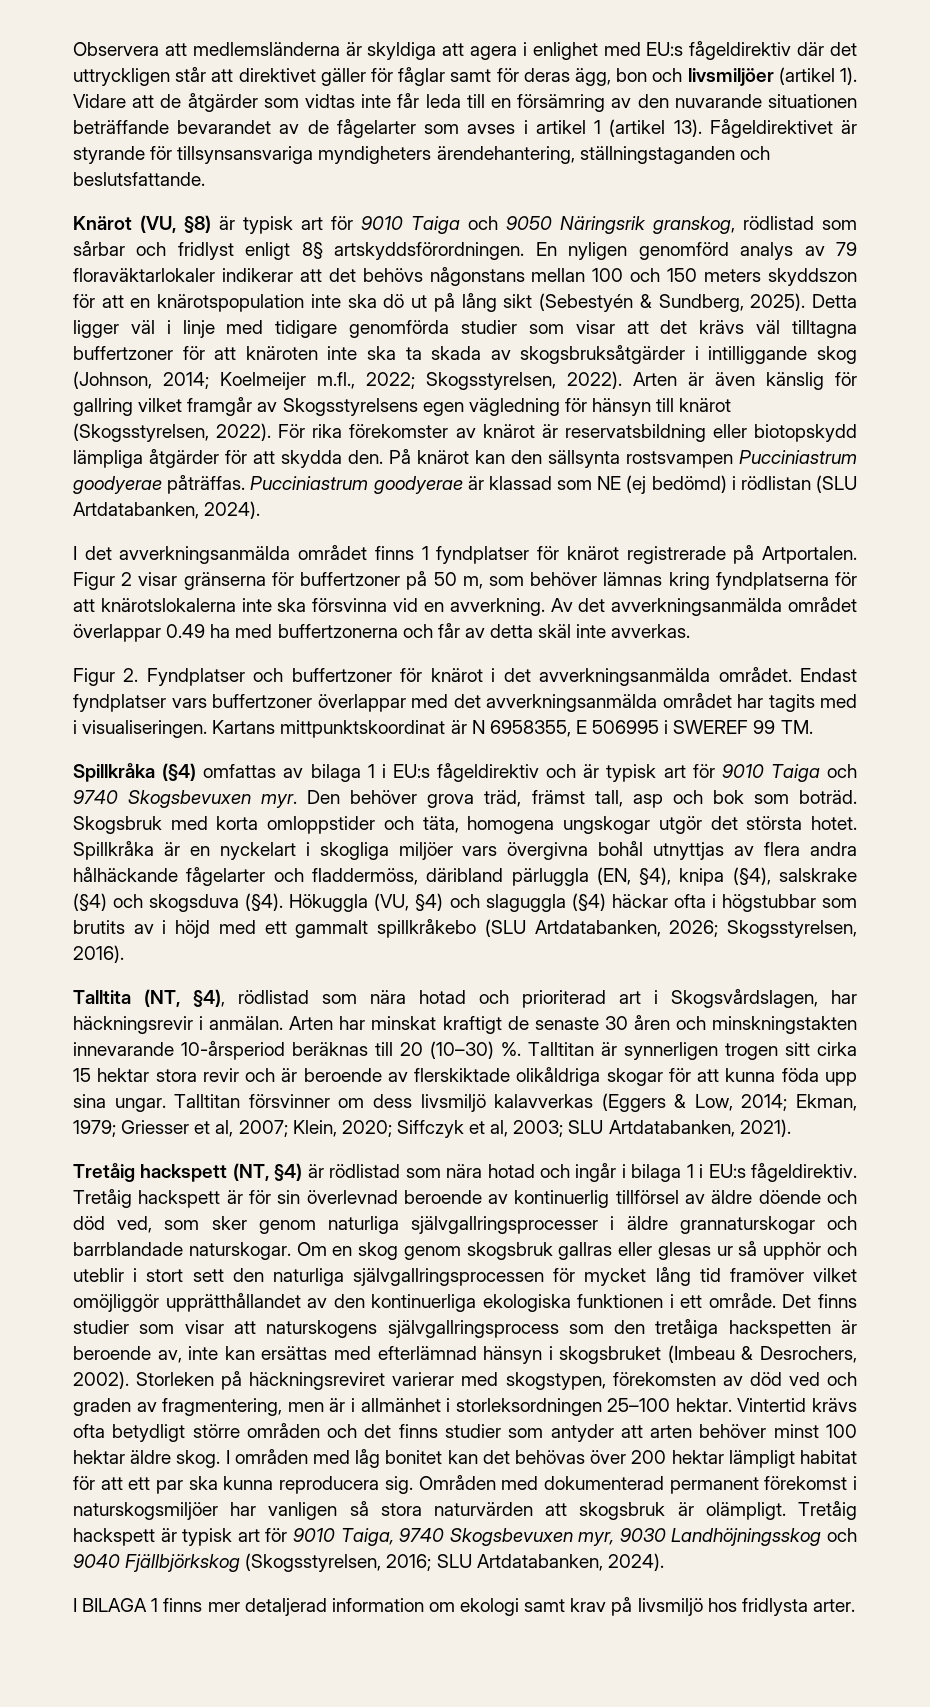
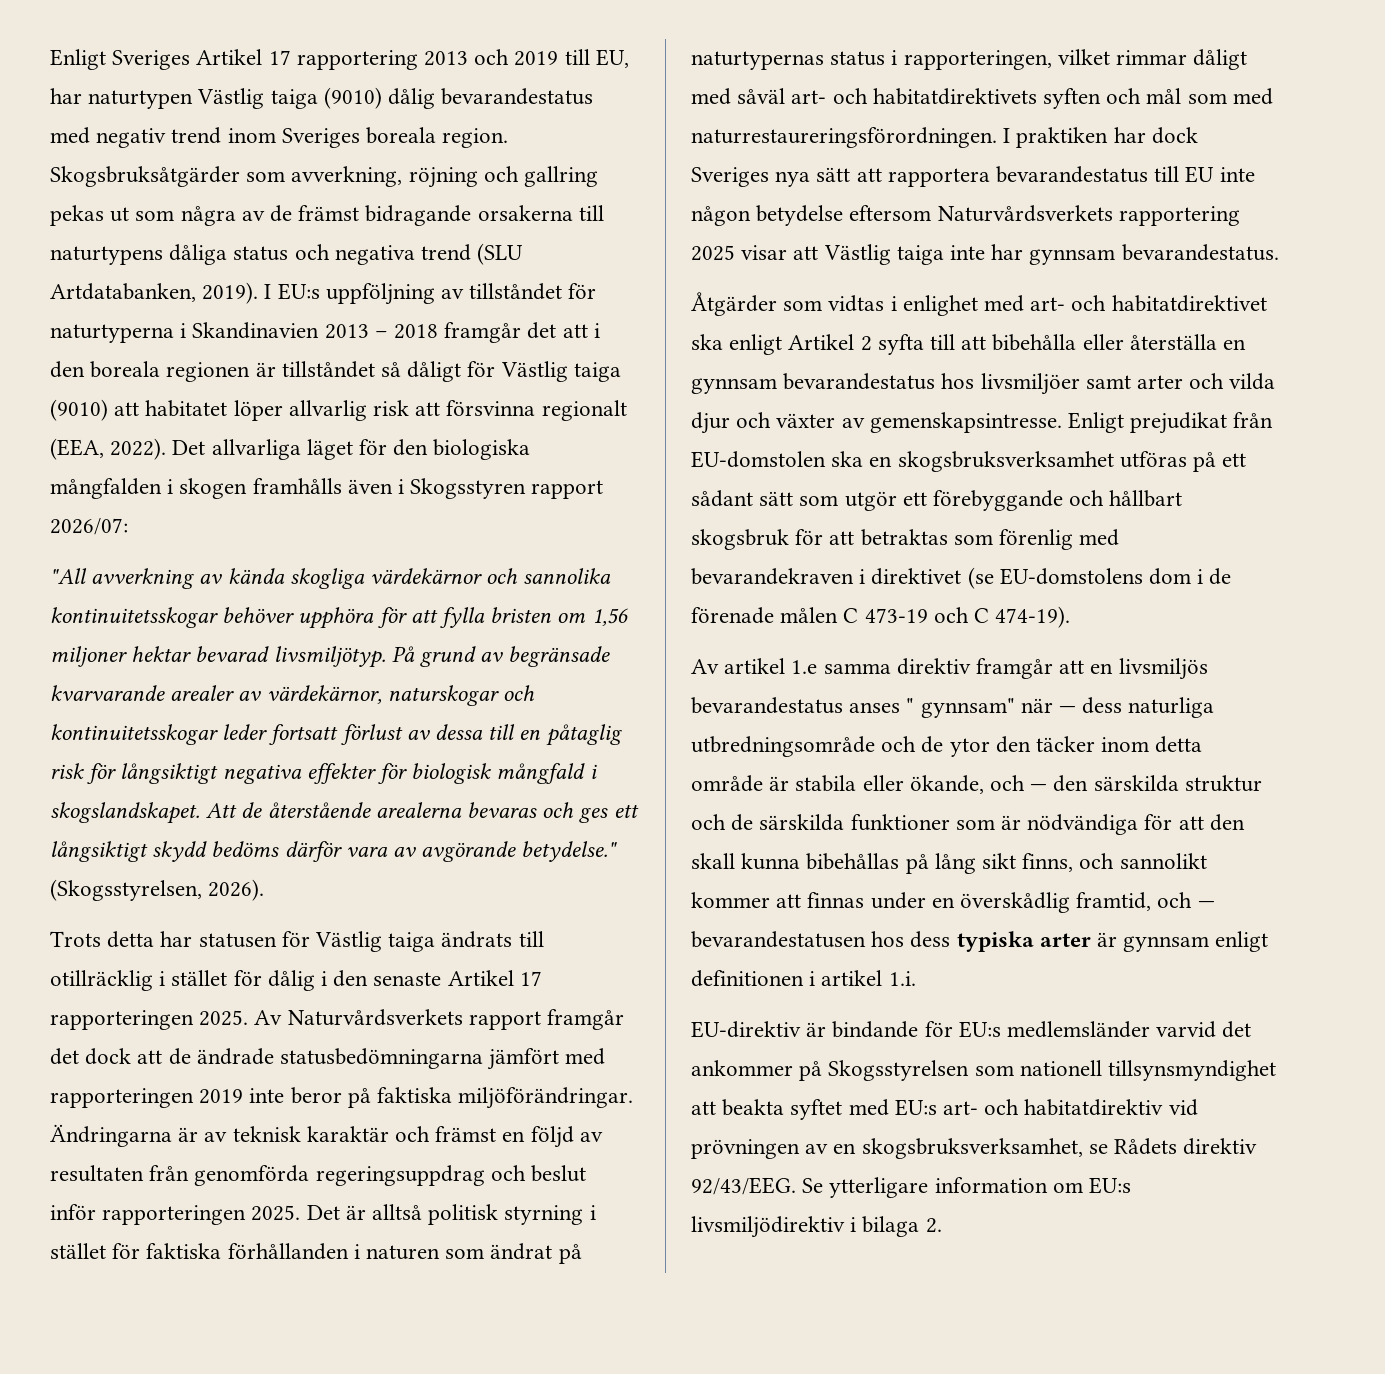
[73,41,857,60] [73,67,858,86] [73,93,858,112] [73,119,858,138] [73,146,770,164] [73,172,205,186] [73,215,857,234] [73,241,858,260] [73,267,857,286] [73,293,858,312] [73,320,858,338] [73,345,857,364] [73,371,857,390] [73,397,732,416] [73,423,858,442] [73,449,857,468] [73,475,857,494] [73,501,261,519] [73,545,858,564] [73,571,857,590] [73,597,857,616] [73,623,691,642] [73,667,857,686] [73,693,857,712] [73,720,813,738] [73,763,857,782] [73,790,858,808] [73,816,858,834] [73,841,857,860] [73,867,857,886] [73,893,857,912] [73,919,858,938] [73,945,124,963] [73,989,857,1008] [73,1015,857,1034] [73,1041,857,1060] [73,1067,857,1086] [73,1093,858,1112] [73,1119,791,1138] [73,1163,857,1182] [73,1189,857,1208] [73,1216,858,1234] [73,1241,857,1260] [73,1267,857,1286] [73,1293,857,1312] [73,1319,857,1338] [73,1345,858,1364] [73,1371,858,1390] [73,1398,858,1416] [73,1423,858,1442] [73,1449,858,1468] [73,1475,858,1494] [73,1501,858,1520] [73,1528,858,1546] [73,1553,664,1572] [73,1597,855,1616] Observera att medlemsländerna är skyldiga att agera i enlighet med EU:s fågeldirektiv där det uttryckligen står att direktivet gäller för fåglar samt för deras ägg, bon och livsmiljöer (artikel 1). Vidare att de åtgärder som vidtas inte får leda till en försämring av den nuvarande situationen beträffande bevarandet av de fågelarter som avses i artikel 1 (artikel 13). Fågeldirektivet är styrande för tillsynsansvariga myndigheters ärendehantering, ställningstaganden och beslutsfattande. // Knärot (VU, §8) är typisk art för 9010 Taiga och 9050 Näringsrik granskog, rödlistad som sårbar och fridlyst enligt 8§ artskyddsförordningen. En nyligen genomförd analys av 79 floraväktarlokaler indikerar att det behövs någonstans mellan 100 och 150 meters skyddszon för att en knärotspopulation inte ska dö ut på lång sikt (Sebestyén & Sundberg, 2025). Detta ligger väl i linje med tidigare genomförda studier som visar att det krävs väl tilltagna buffertzoner för att knäroten inte ska ta skada av skogsbruksåtgärder i intilliggande skog (Johnson, 2014; Koelmeijer m.fl., 2022; Skogsstyrelsen, 2022). Arten är även känslig för gallring vilket framgår av Skogsstyrelsens egen vägledning för hänsyn till knärot (Skogsstyrelsen, 2022). För rika förekomster av knärot är reservatsbildning eller biotopskydd lämpliga åtgärder för att skydda den. På knärot kan den sällsynta rostsvampen Pucciniastrum goodyerae påträffas. Pucciniastrum goodyerae är klassad som NE (ej bedömd) i rödlistan (SLU Artdatabanken, 2024). // I det avverkningsanmälda området finns 1 fyndplatser för knärot registrerade på Artportalen. Figur 2 visar gränserna för buffertzoner på 50 m, som behöver lämnas kring fyndplatserna för att knärotslokalerna inte ska försvinna vid en avverkning. Av det avverkningsanmälda området överlappar 0.49 ha med buffertzonerna och får av detta skäl inte avverkas. // Figur 2. Fyndplatser och buffertzoner för knärot i det avverkningsanmälda området. Endast fyndplatser vars buffertzoner överlappar med det avverkningsanmälda området har tagits med i visualiseringen. Kartans mittpunktskoordinat är N 6958355, E 506995 i SWEREF 99 TM. // Spillkråka (§4) omfattas av bilaga 1 i EU:s fågeldirektiv och är typisk art för 9010 Taiga och 9740 Skogsbevuxen myr. Den behöver grova träd, främst tall, asp och bok som boträd. Skogsbruk med korta omloppstider och täta, homogena ungskogar utgör det största hotet. Spillkråka är en nyckelart i skogliga miljöer vars övergivna bohål utnyttjas av flera andra hålhäckande fågelarter och fladdermöss, däribland pärluggla (EN, §4), knipa (§4), salskrake (§4) och skogsduva (§4). Hökuggla (VU, §4) och slaguggla (§4) häckar ofta i högstubbar som brutits av i höjd med ett gammalt spillkråkebo (SLU Artdatabanken, 2026; Skogsstyrelsen, 2016). // Talltita (NT, §4), rödlistad som nära hotad och prioriterad art i Skogsvårdslagen, har häckningsrevir i anmälan. Arten har minskat kraftigt de senaste 30 åren och minskningstakten innevarande 10-årsperiod beräknas till 20 (10–30) %. Talltitan är synnerligen trogen sitt cirka 15 hektar stora revir och är beroende av flerskiktade olikåldriga skogar för att kunna föda upp sina ungar. Talltitan försvinner om dess livsmiljö kalavverkas (Eggers & Low, 2014; Ekman, 1979; Griesser et al, 2007; Klein, 2020; Siffczyk et al, 2003; SLU Artdatabanken, 2021). // Tretåig hackspett (NT, §4) är rödlistad som nära hotad och ingår i bilaga 1 i EU:s fågeldirektiv. Tretåig hackspett är för sin överlevnad beroende av kontinuerlig tillförsel av äldre döende och död ved, som sker genom naturliga självgallringsprocesser i äldre grannaturskogar och barrblandade naturskogar. Om en skog genom skogsbruk gallras eller glesas ur så upphör och uteblir i stort sett den naturliga självgallringsprocessen för mycket lång tid framöver vilket omöjliggör upprätthållandet av den kontinuerliga ekologiska funktionen i ett område. Det finns studier som visar att naturskogens självgallringsprocess som den tretåiga hackspetten är beroende av, inte kan ersättas med efterlämnad hänsyn i skogsbruket (Imbeau & Desrochers, 2002). Storleken på häckningsreviret varierar med skogstypen, förekomsten av död ved och graden av fragmentering, men är i allmänhet i storleksordningen 25–100 hektar. Vintertid krävs ofta betydligt större områden och det finns studier som antyder att arten behöver minst 100 hektar äldre skog. I områden med låg bonitet kan det behövas över 200 hektar lämpligt habitat för att ett par ska kunna reproducera sig. Områden med dokumenterad permanent förekomst i naturskogsmiljöer har vanligen så stora naturvärden att skogsbruk är olämpligt. Tretåig hackspett är typisk art för 9010 Taiga, 9740 Skogsbevuxen myr, 9030 Landhöjningsskog och 9040 Fjällbjörkskog (Skogsstyrelsen, 2016; SLU Artdatabanken, 2024). // I BILAGA 1 finns mer detaljerad information om ekologi samt krav på livsmiljö hos fridlysta arter. -> [50,49,629,70] [50,87,594,109] [50,127,509,148] [50,166,599,188] [50,205,604,226] [50,243,524,265] [50,282,597,305] [50,322,600,343] [50,361,621,382] [50,399,627,421] [50,438,531,460] [50,478,604,499] [50,518,128,535] [50,568,612,589] [50,607,628,629] [50,646,611,668] [50,685,536,706] [50,724,622,746] [50,763,597,784] [50,802,639,824] [50,841,618,862] [50,879,265,901] [50,931,544,952] [50,970,542,991] [50,1009,625,1030] [50,1048,606,1070] [50,1087,634,1109] [50,1124,603,1148] [50,1165,587,1186] [50,1204,596,1225] [50,1243,582,1264] [691,49,1248,70] [691,88,1273,109] [691,127,1198,148] [691,166,1255,187] [691,205,1240,226] [691,244,1279,265] [691,292,1267,316] [691,334,1247,355] [691,373,1276,395] [691,412,1274,434] [691,451,1247,472] [691,490,1183,511] [691,529,1120,550] [691,567,1232,589] [691,606,1071,628] [691,658,1208,680] [691,697,1215,718] [691,736,1203,757] [691,775,1262,794] [691,814,1245,835] [691,853,1207,874] [691,892,1215,913] [691,931,1269,952] [691,970,916,987] [691,1021,1252,1038] [691,1060,1277,1081] [691,1099,1198,1120] [691,1138,1258,1159] [691,1177,1132,1198] [691,1216,942,1238] Enligt Sveriges Artikel 17 rapportering 2013 och 2019 till EU, har naturtypen Västlig taiga (9010) dålig bevarandestatus med negativ trend inom Sveriges boreala region. Skogsbruksåtgärder som avverkning, röjning och gallring pekas ut som några av de främst bidragande orsakerna till naturtypens dåliga status och negativa trend (SLU Artdatabanken, 2019). I EU:s uppföljning av tillståndet för naturtyperna i Skandinavien 2013 – 2018 framgår det att i den boreala regionen är tillståndet så dåligt för Västlig taiga (9010) att habitatet löper allvarlig risk att försvinna regionalt (EEA, 2022). Det allvarliga läget för den biologiska mångfalden i skogen framhålls även i Skogsstyren rapport 2026/07: // "All avverkning av kända skogliga värdekärnor och sannolika kontinuitetsskogar behöver upphöra för att fylla bristen om 1,56 miljoner hektar bevarad livsmiljötyp. På grund av begränsade kvarvarande arealer av värdekärnor, naturskogar och kontinuitetsskogar leder fortsatt förlust av dessa till en påtaglig risk för långsiktigt negativa effekter för biologisk mångfald i skogslandskapet. Att de återstående arealerna bevaras och ges ett långsiktigt skydd bedöms därför vara av avgörande betydelse." (Skogsstyrelsen, 2026). // Trots detta har statusen för Västlig taiga ändrats till otillräcklig i stället för dålig i den senaste Artikel 17 rapporteringen 2025. Av Naturvårdsverkets rapport framgår det dock att de ändrade statusbedömningarna jämfört med rapporteringen 2019 inte beror på faktiska miljöförändringar. Ändringarna är av teknisk karaktär och främst en följd av resultaten från genomförda regeringsuppdrag och beslut inför rapporteringen 2025. Det är alltså politisk styrning i stället för faktiska förhållanden i naturen som ändrat på naturtypernas status i rapporteringen, vilket rimmar dåligt med såväl art- och habitatdirektivets syften och mål som med naturrestaureringsförordningen. I praktiken har dock Sveriges nya sätt att rapportera bevarandestatus till EU inte någon betydelse eftersom Naturvårdsverkets rapportering 2025 visar att Västlig taiga inte har gynnsam bevarandestatus. // Åtgärder som vidtas i enlighet med art- och habitatdirektivet ska enligt Artikel 2 syfta till att bibehålla eller återställa en gynnsam bevarandestatus hos livsmiljöer samt arter och vilda djur och växter av gemenskapsintresse. Enligt prejudikat från EU-domstolen ska en skogsbruksverksamhet utföras på ett sådant sätt som utgör ett förebyggande och hållbart skogsbruk för att betraktas som förenlig med bevarandekraven i direktivet (se EU-domstolens dom i de förenade målen C 473-19 och C 474-19). // Av artikel 1.e samma direktiv framgår att en livsmiljös bevarandestatus anses " gynnsam" när — dess naturliga utbredningsområde och de ytor den täcker inom detta område är stabila eller ökande, och — den särskilda struktur och de särskilda funktioner som är nödvändiga för att den skall kunna bibehållas på lång sikt finns, och sannolikt kommer att finnas under en överskådlig framtid, och — bevarandestatusen hos dess typiska arter är gynnsam enligt definitionen i artikel 1.i. // EU-direktiv är bindande för EU:s medlemsländer varvid det ankommer på Skogsstyrelsen som nationell tillsynsmyndighet att beakta syftet med EU:s art- och habitatdirektiv vid prövningen av en skogsbruksverksamhet, se Rådets direktiv 92/43/EEG. Se ytterligare information om EU:s livsmiljödirektiv i bilaga 2.

